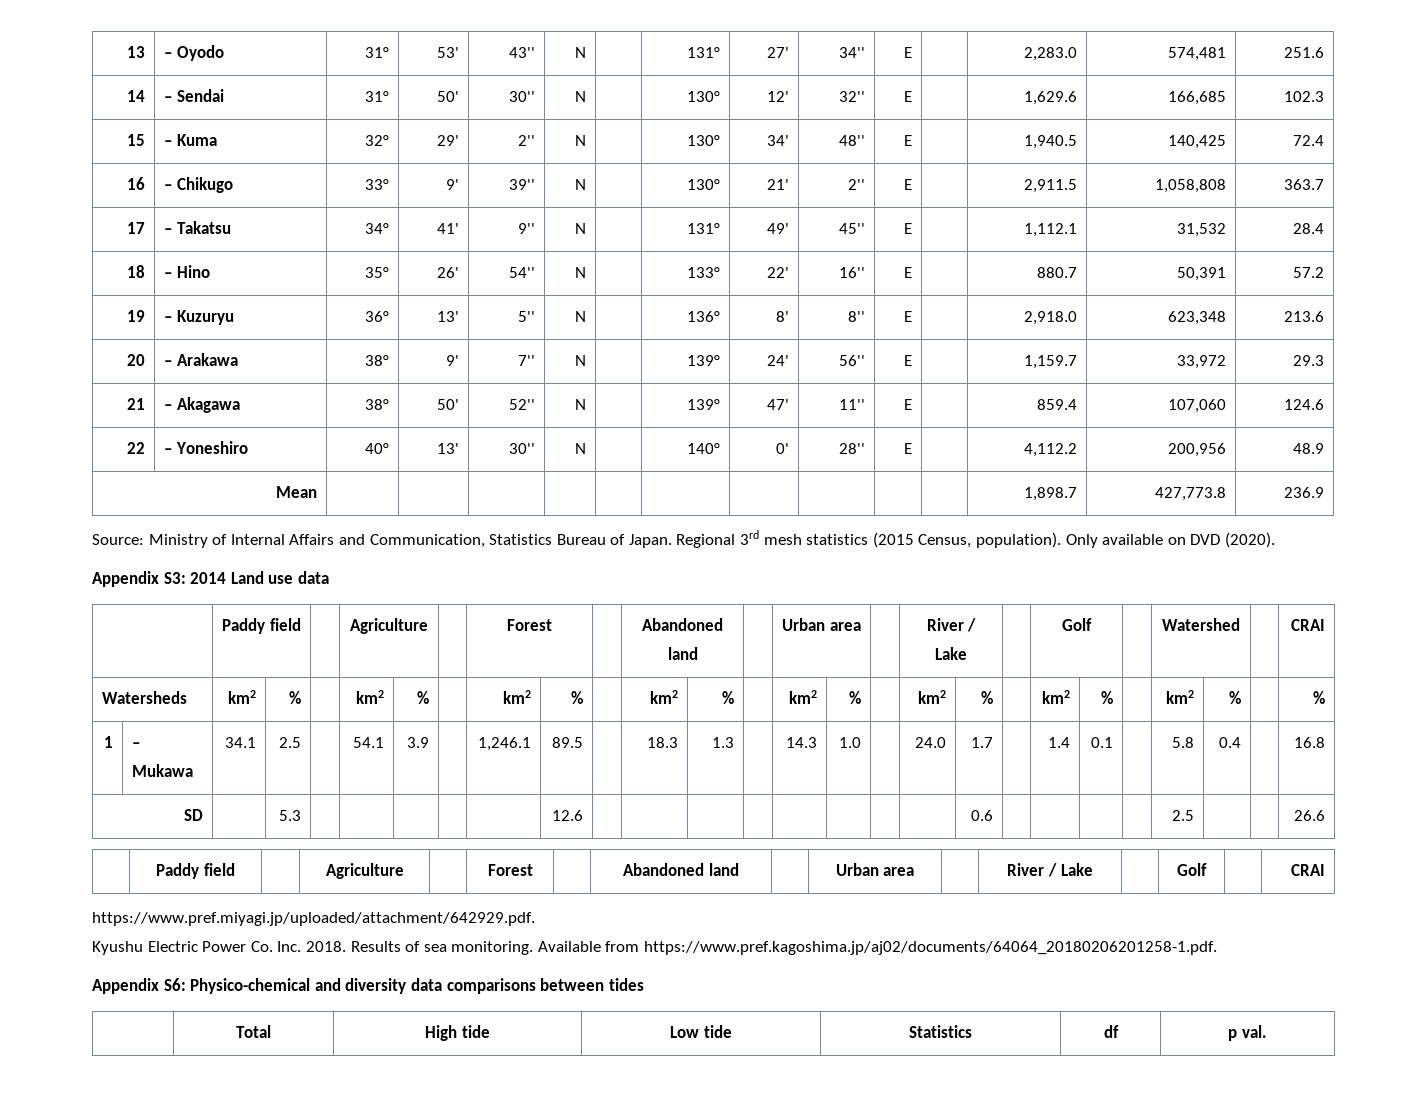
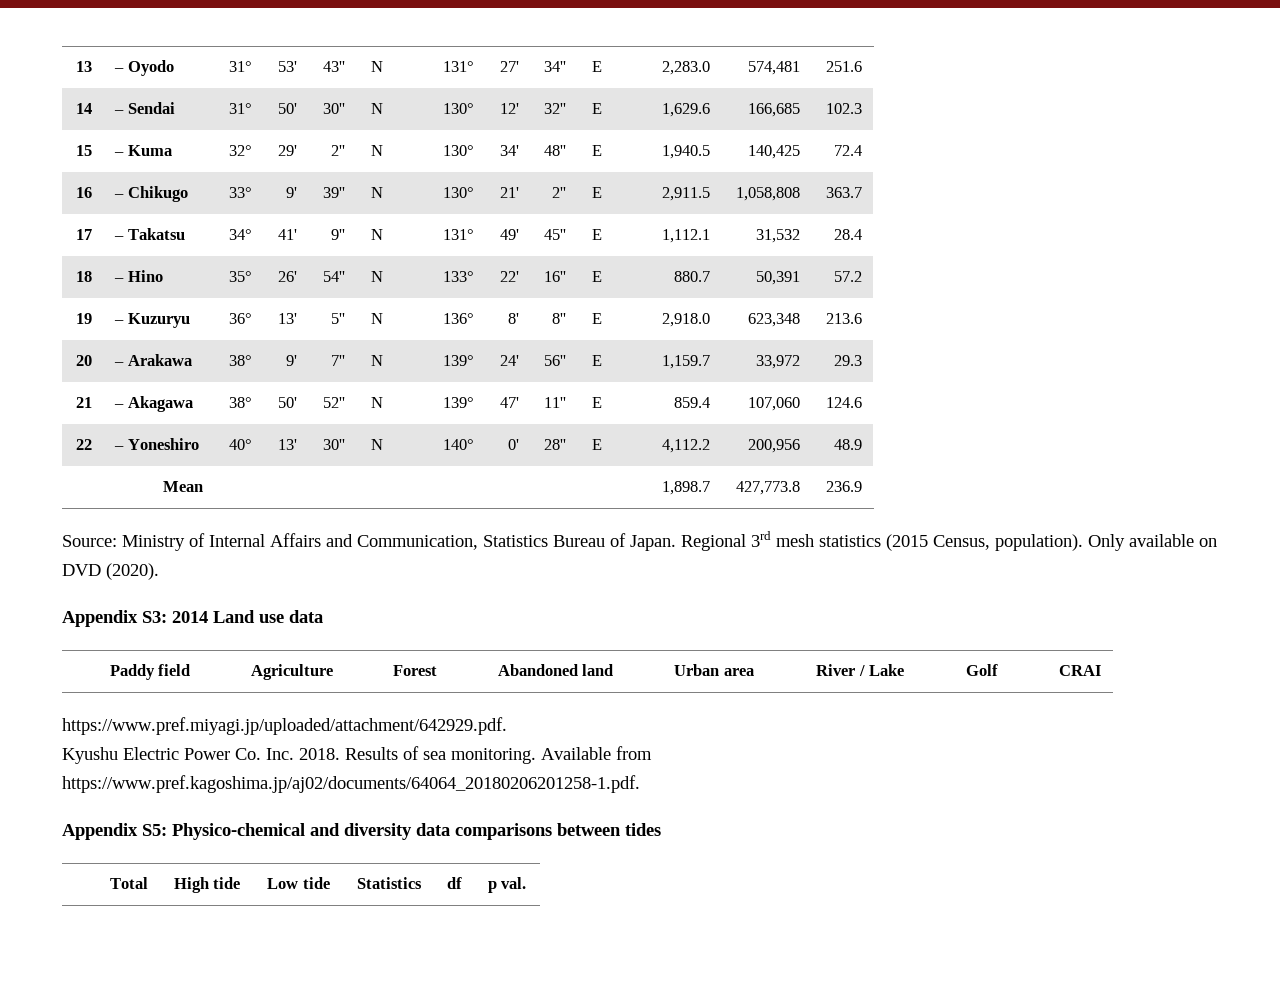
[222,618,301,634] [350,618,428,634] [507,619,552,631] [642,618,723,631] [667,647,698,660] [782,618,861,631] [926,618,977,632] [935,647,967,660] [1062,618,1092,631] [1162,618,1240,631] [1290,619,1325,631] [102,691,188,704] [227,690,256,704] [288,691,301,704] [355,690,384,704] [416,691,429,704] [502,690,531,704] [570,691,583,704] [649,690,678,704] [721,691,734,704] [788,690,817,704] [848,691,861,704] [917,690,946,704] [980,691,993,704] [1041,690,1070,704] [1100,691,1113,704] [1165,690,1194,704] [1228,691,1241,704] [1312,691,1325,704] [103,736,113,748] [132,742,141,748] [132,764,194,777] [224,737,256,748] [278,737,301,748] [352,737,384,748] [406,737,429,748] [477,737,531,751] [551,737,583,748] [646,737,678,748] [711,737,734,748] [785,737,817,748] [838,737,861,748] [914,737,946,748] [970,737,993,748] [1047,737,1070,748] [1090,737,1113,748] [1171,737,1194,748] [1218,737,1241,748] [1293,737,1325,748] [183,809,203,821] [278,810,301,821] [551,810,583,821] [970,810,993,821] [1171,810,1194,821] [1293,810,1325,821] // | Paddy field | | Agriculture | | Forest | | Abandoned land | | Urban area | | River / Lake | | Golf | | Watershed | | CRAI // Watersheds | km2 | % | | km2 | % | | km2 | % | | km2 | % | | km2 | % | | km2 | % | | km2 | % | | km2 | % | | % // 1 | – Mukawa | 34.1 | 2.5 | | 54.1 | 3.9 | | 1,246.1 | 89.5 | | 18.3 | 1.3 | | 14.3 | 1.0 | | 24.0 | 1.7 | | 1.4 | 0.1 | | 5.8 | 0.4 | | 16.8 // SD | | 5.3 | | | | | | 12.6 | | | | | | | | | 0.6 | | | | | 2.5 | | | 26.6 -> (323, 616) none
[163,978,186,991] S6: -> [142,824,167,836] S5:

